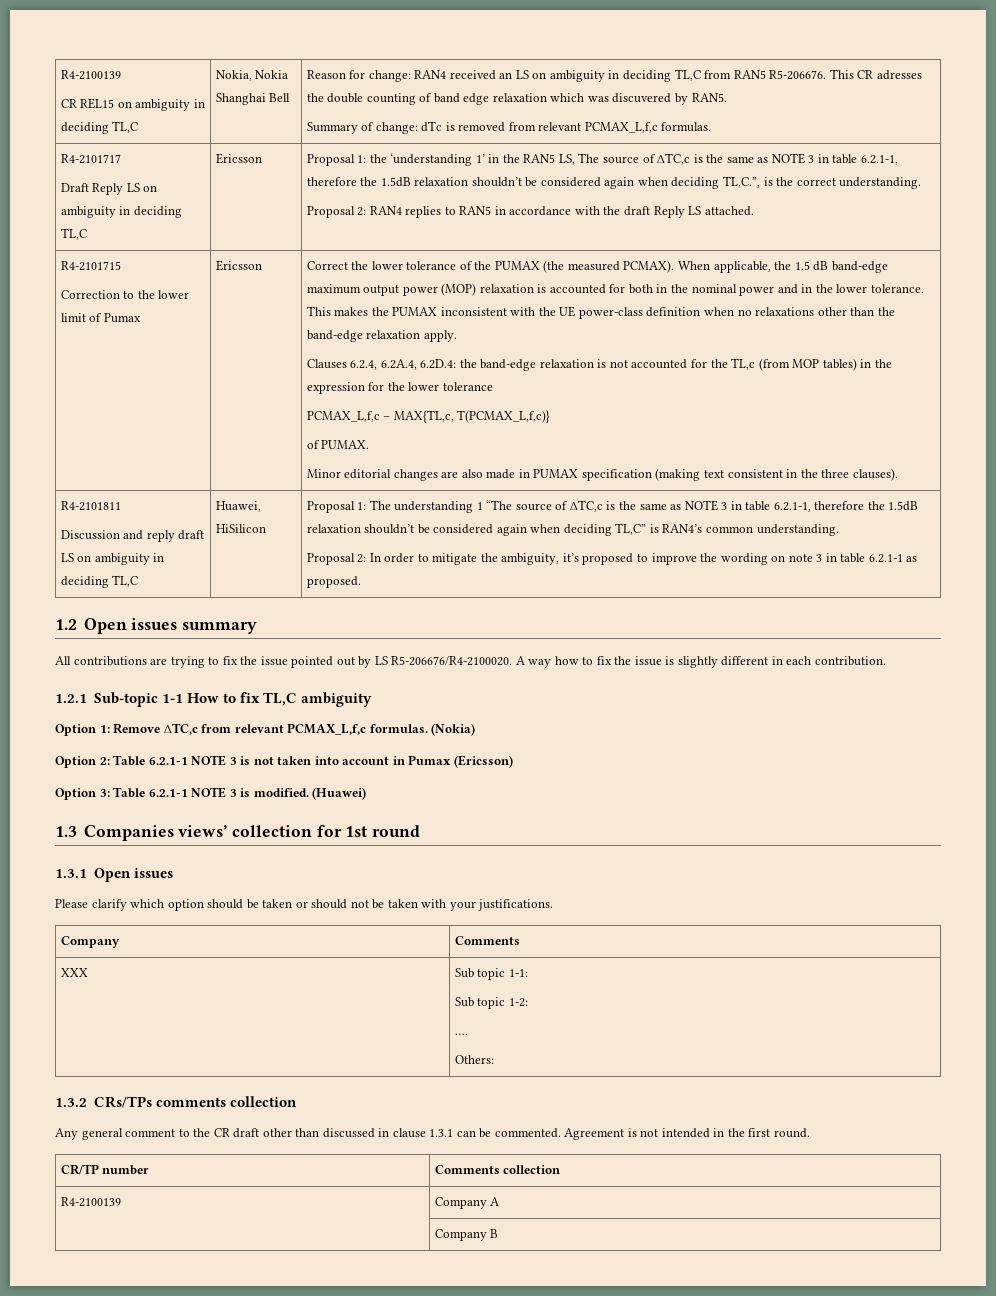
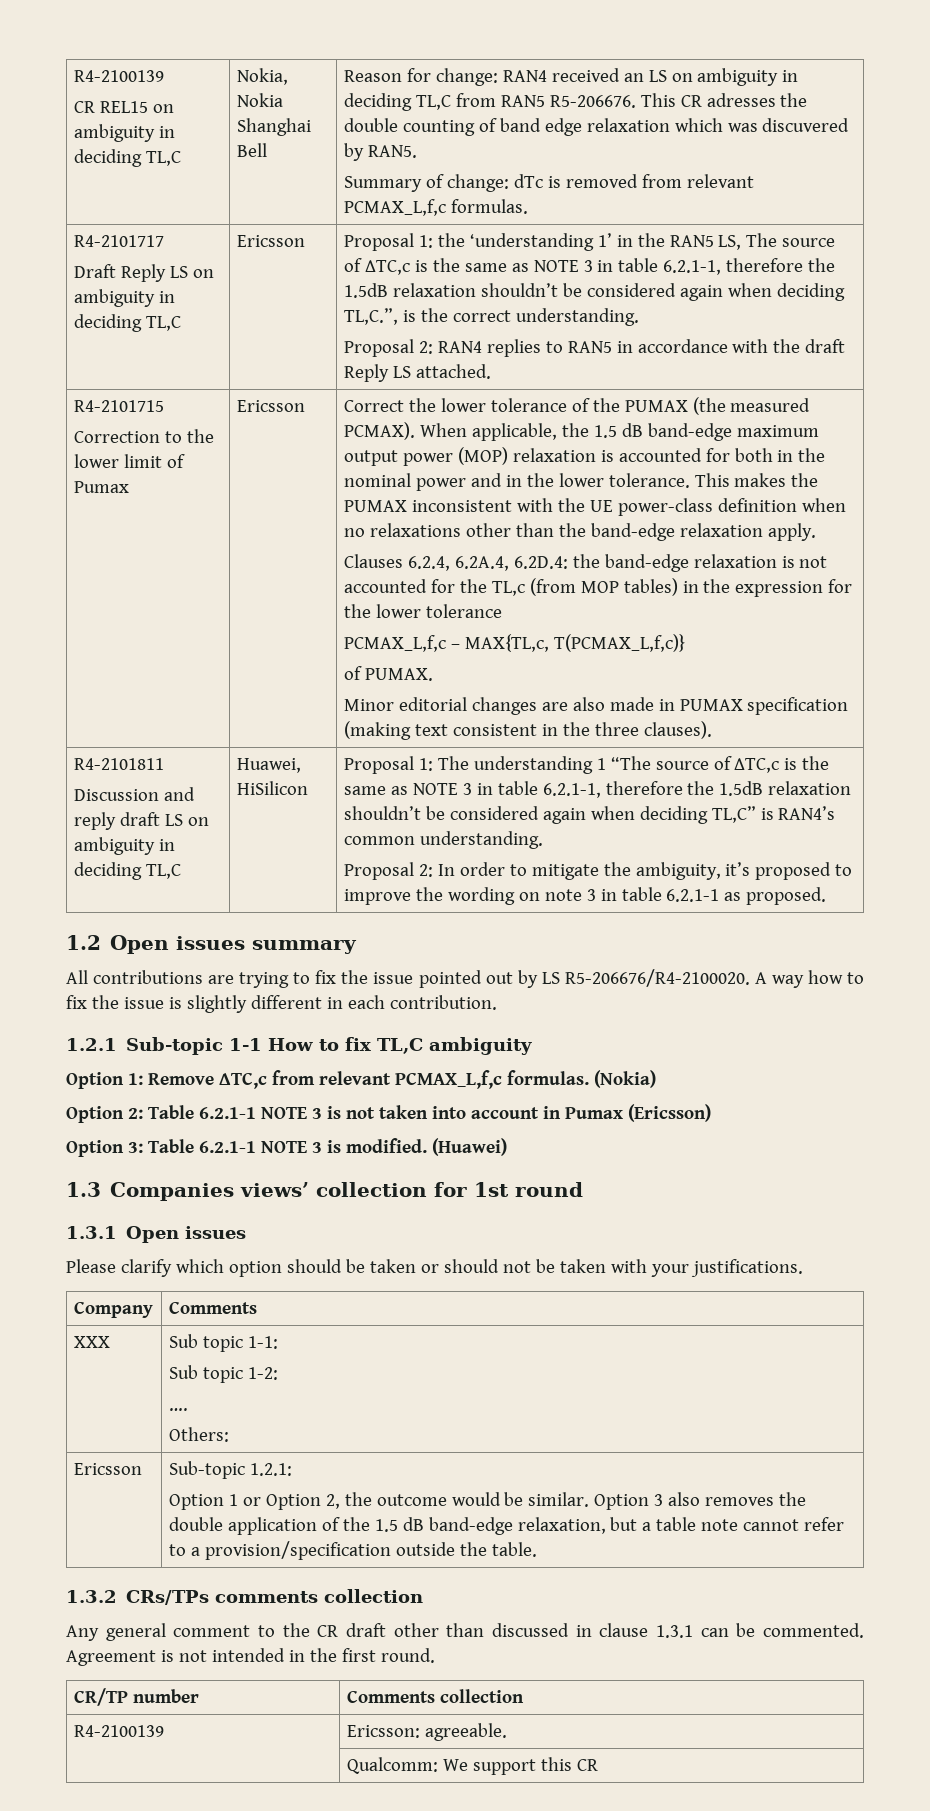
(494, 1059) none -> [73,1463,142,1475] [168,1461,292,1479] [168,1492,807,1510] [168,1517,845,1535] [168,1541,537,1560] // Ericsson | Sub-topic 1.2.1: // Option 1 or Option 2, the outcome would be similar. Option 3 also removes the double application of the 1.5 dB band-edge relaxation, but a table note cannot refer to a provision/specification outside the table.
[434,1197,500,1209] [434,1229,499,1241] Company A // | Company B -> [346,1723,507,1741] [346,1757,598,1775] Ericsson: agreeable. // | Qualcomm: We support this CR

